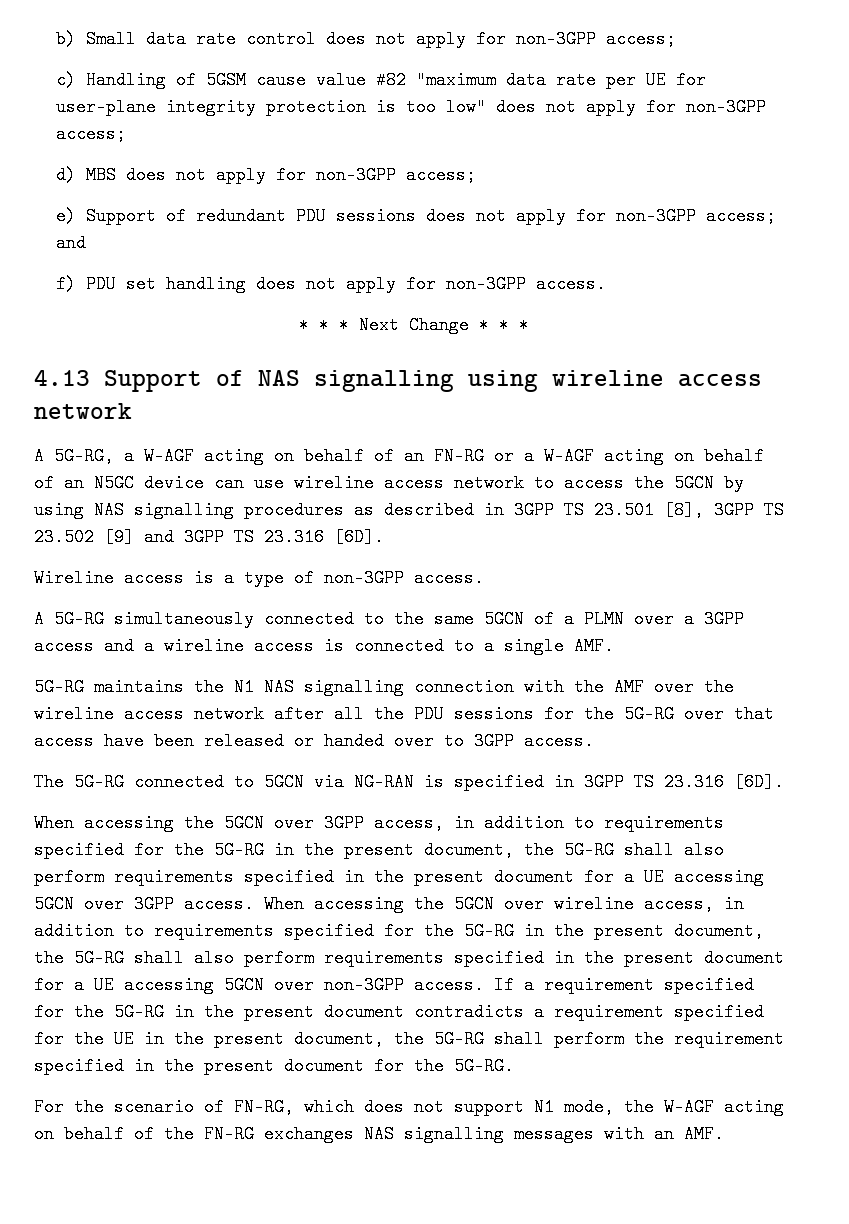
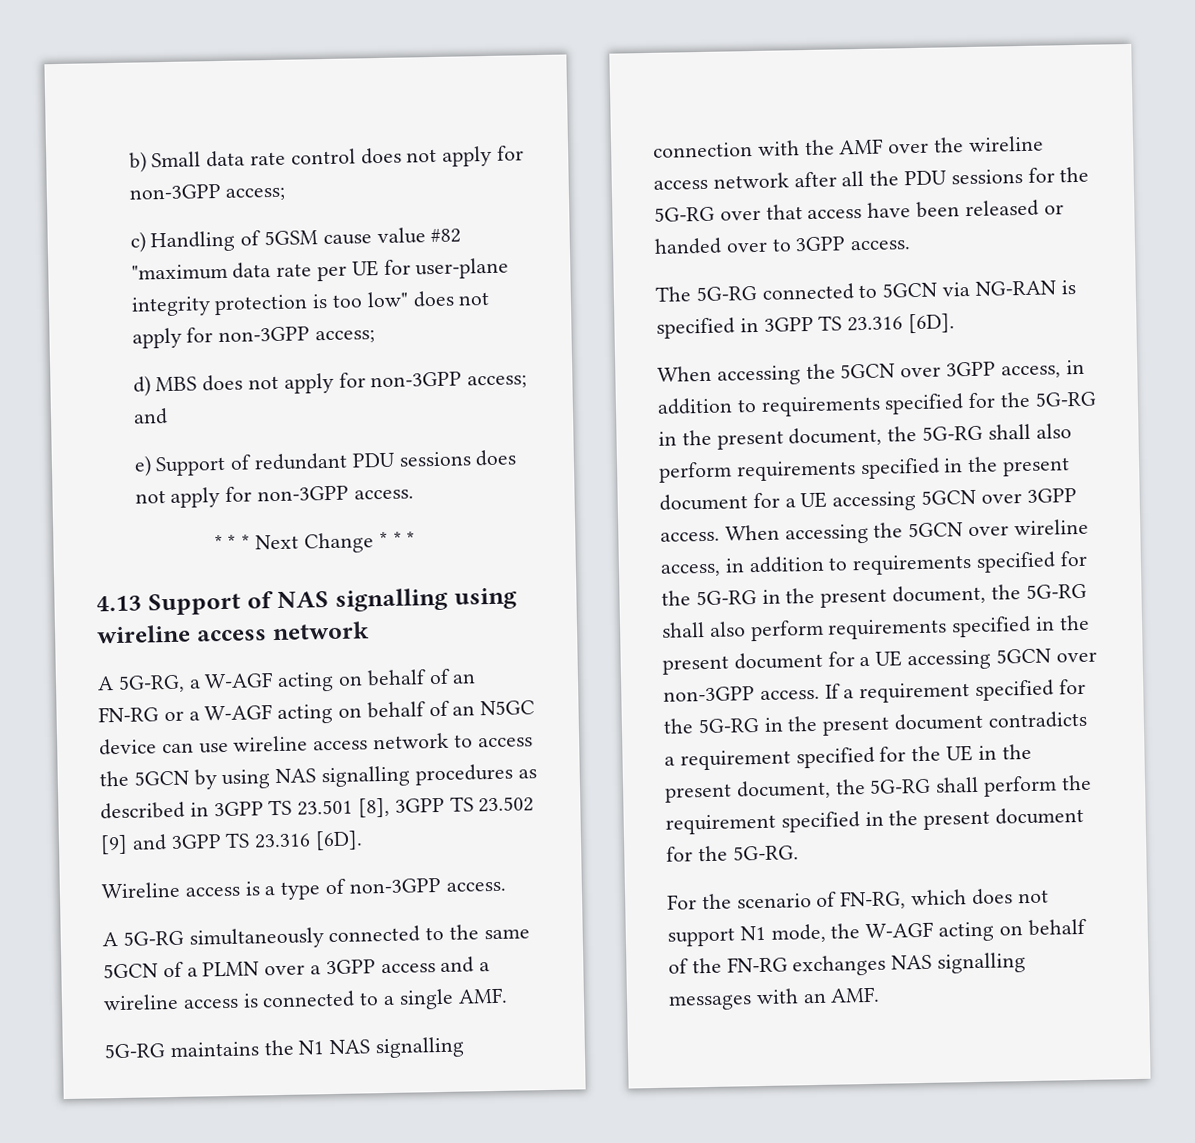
(477, 175) none -> [132,408,168,425] and
[706,207,777,225] [56,234,87,252] [56,275,527,293] access; and // f) PDU set handling does not apply for non-3GPP -> (349, 493) none

